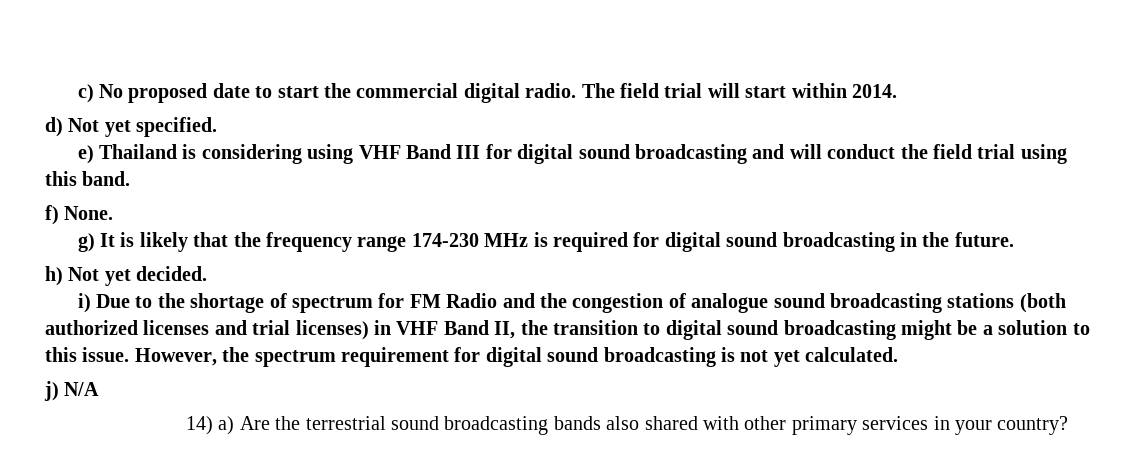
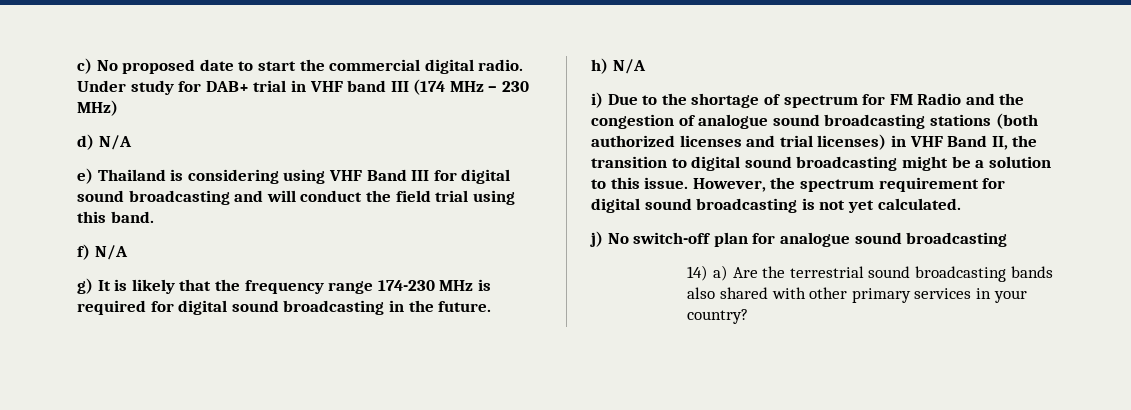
[581,83,897,98] [45,117,218,137] The field trial will start within 2014. // d) Not yet specified. -> [77,79,530,95] [77,100,118,116] [77,134,132,150] Under study for DAB+ trial in VHF band III (174 MHz – 230 MHz) // d) N/A
[64,206,114,220] None. -> [94,245,128,260] N/A
[68,266,208,286] Not yet decided. -> [612,59,646,74] N/A
[64,382,100,396] N/A -> [607,232,1008,247] No switch-off plan for analogue sound broadcasting

